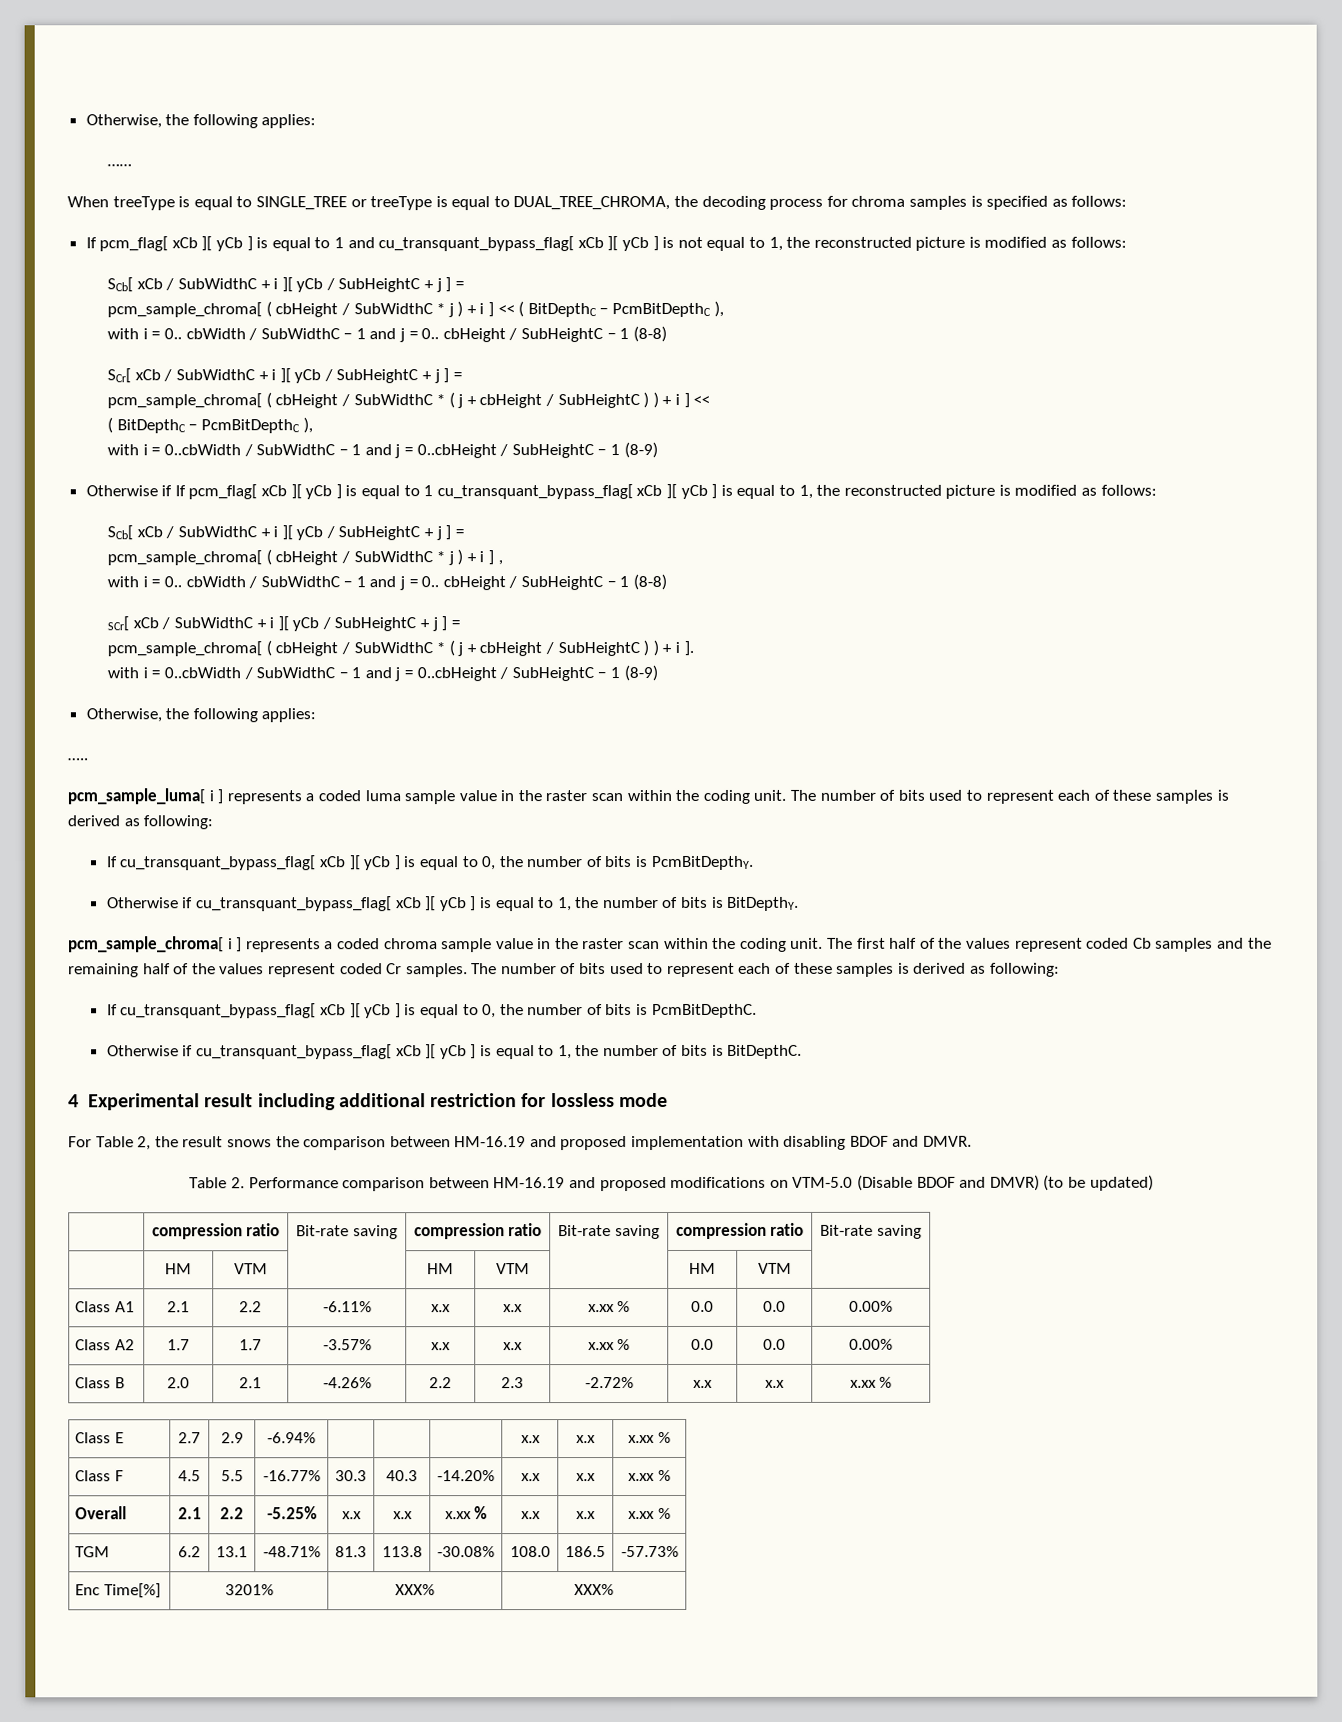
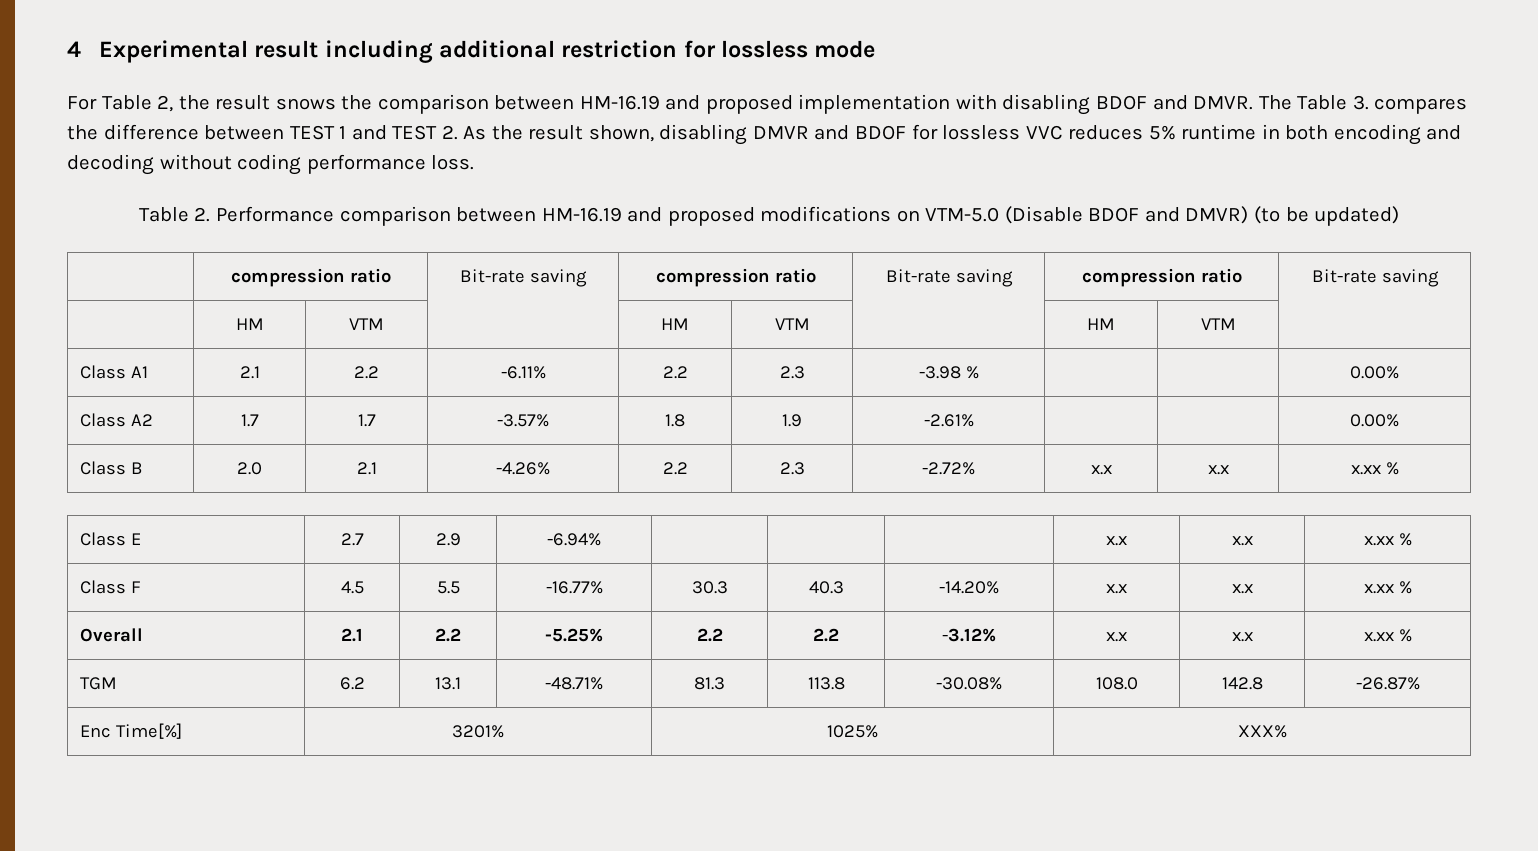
[85,114,317,129] [107,164,133,167] [67,195,1128,211] [85,236,1127,252] [107,277,464,293] [107,300,724,318] [107,326,667,343] [107,368,462,384] [107,392,711,409] [107,417,313,434] [107,442,658,459] [85,483,1157,500] [107,525,464,541] [107,549,503,566] [107,574,667,591] [107,616,460,632] [107,640,694,657] [107,665,658,682] [85,708,317,723] [67,758,88,761] [67,788,1229,805] [67,815,214,830] [105,855,754,871] [106,896,800,912] [68,936,1272,953] [68,962,1060,978] [106,1003,757,1019] [106,1044,803,1060] Otherwise, the following applies: // …… // When treeType is equal to SINGLE_TREE or treeType is equal to DUAL_TREE_CHROMA, the decoding process for chroma samples is specified as follows: // If pcm_flag[ xCb ][ yCb ] is equal to 1 and cu_transquant_bypass_flag[ xCb ][ yCb ] is not equal to 1, the reconstructed picture is modified as follows: // SCb[ xCb / SubWidthC + i ][ yCb / SubHeightC + j ] = // pcm_sample_chroma[ ( cbHeight / SubWidthC * j ) + i ] << ( BitDepthC − PcmBitDepthC ), // with i = 0.. cbWidth / SubWidthC − 1 and j = 0.. cbHeight / SubHeightC − 1 (8-8) // SCr[ xCb / SubWidthC + i ][ yCb / SubHeightC + j ] = // pcm_sample_chroma[ ( cbHeight / SubWidthC * ( j + cbHeight / SubHeightC ) ) + i ] << // ( BitDepthC − PcmBitDepthC ), // with i = 0..cbWidth / SubWidthC − 1 and j = 0..cbHeight / SubHeightC − 1 (8-9) // Otherwise if If pcm_flag[ xCb ][ yCb ] is equal to 1 cu_transquant_bypass_flag[ xCb ][ yCb ] is equal to 1, the reconstructed picture is modified as follows: // SCb[ xCb / SubWidthC + i ][ yCb / SubHeightC + j ] = // pcm_sample_chroma[ ( cbHeight / SubWidthC * j ) + i ] , // with i = 0.. cbWidth / SubWidthC − 1 and j = 0.. cbHeight / SubHeightC − 1 (8-8) // SCr[ xCb / SubWidthC + i ][ yCb / SubHeightC + j ] = // pcm_sample_chroma[ ( cbHeight / SubWidthC * ( j + cbHeight / SubHeightC ) ) + i ]. // with i = 0..cbWidth / SubWidthC − 1 and j = 0..cbHeight / SubHeightC − 1 (8-9) // Otherwise, the following applies: // ….. // pcm_sample_luma[ i ] represents a coded luma sample value in the raster scan within the coding unit. The number of bits used to represent each of these samples is derived as following: // If cu_transquant_bypass_flag[ xCb ][ yCb ] is equal to 0, the number of bits is PcmBitDepthY. // Otherwise if cu_transquant_bypass_flag[ xCb ][ yCb ] is equal to 1, the number of bits is BitDepthY. // pcm_sample_chroma[ i ] represents a coded chroma sample value in the raster scan within the coding unit. The first half of the values represent coded Cb samples and the remaining half of the values represent coded Cr samples. The number of bits used to represent each of these samples is derived as following: // If cu_transquant_bypass_flag[ xCb ][ yCb ] is equal to 0, the number of bits is PcmBitDepthC. // Otherwise if cu_transquant_bypass_flag[ xCb ][ yCb ] is equal to 1, the number of bits is BitDepthC. // -> (67, 49) none
(973, 1141) none -> [1258,95,1468,114] [67,124,1462,145] [67,154,475,175] The Table 3. compares the difference between TEST 1 and TEST 2. As the result shown, disabling DMVR and BDOF for lossless VVC reduces 5% runtime in both encoding and decoding without coding performance loss.
[431,1304,451,1313] [503,1304,523,1313] [587,1301,631,1313] [691,1300,714,1312] [763,1300,786,1312] x.x | x.x | x.xx % | 0.0 | 0.0 -> [662,366,688,379] [779,366,805,379] [918,366,979,379] 2.2 | 2.3 | -3.98 % | |
[431,1342,451,1351] [503,1342,523,1351] [587,1339,631,1351] [691,1338,714,1350] [763,1338,786,1350] x.x | x.x | x.xx % | 0.0 | 0.0 -> [665,414,685,427] [782,414,802,427] [923,414,974,427] 1.8 | 1.9 | -2.61% | |
[341,1511,362,1520] [392,1511,413,1520] [444,1506,488,1520] x.x | x.x | x.xx % -> [696,628,723,642] [813,628,839,642] [942,628,996,642] 2.2 | 2.2 | -3.12%
[565,1546,606,1558] [620,1545,679,1558] 186.5 | -57.73% -> [1221,677,1263,690] [1355,677,1420,690] 142.8 | -26.87%
[395,1584,436,1596] XXX% -> [827,725,879,738] 1025%

